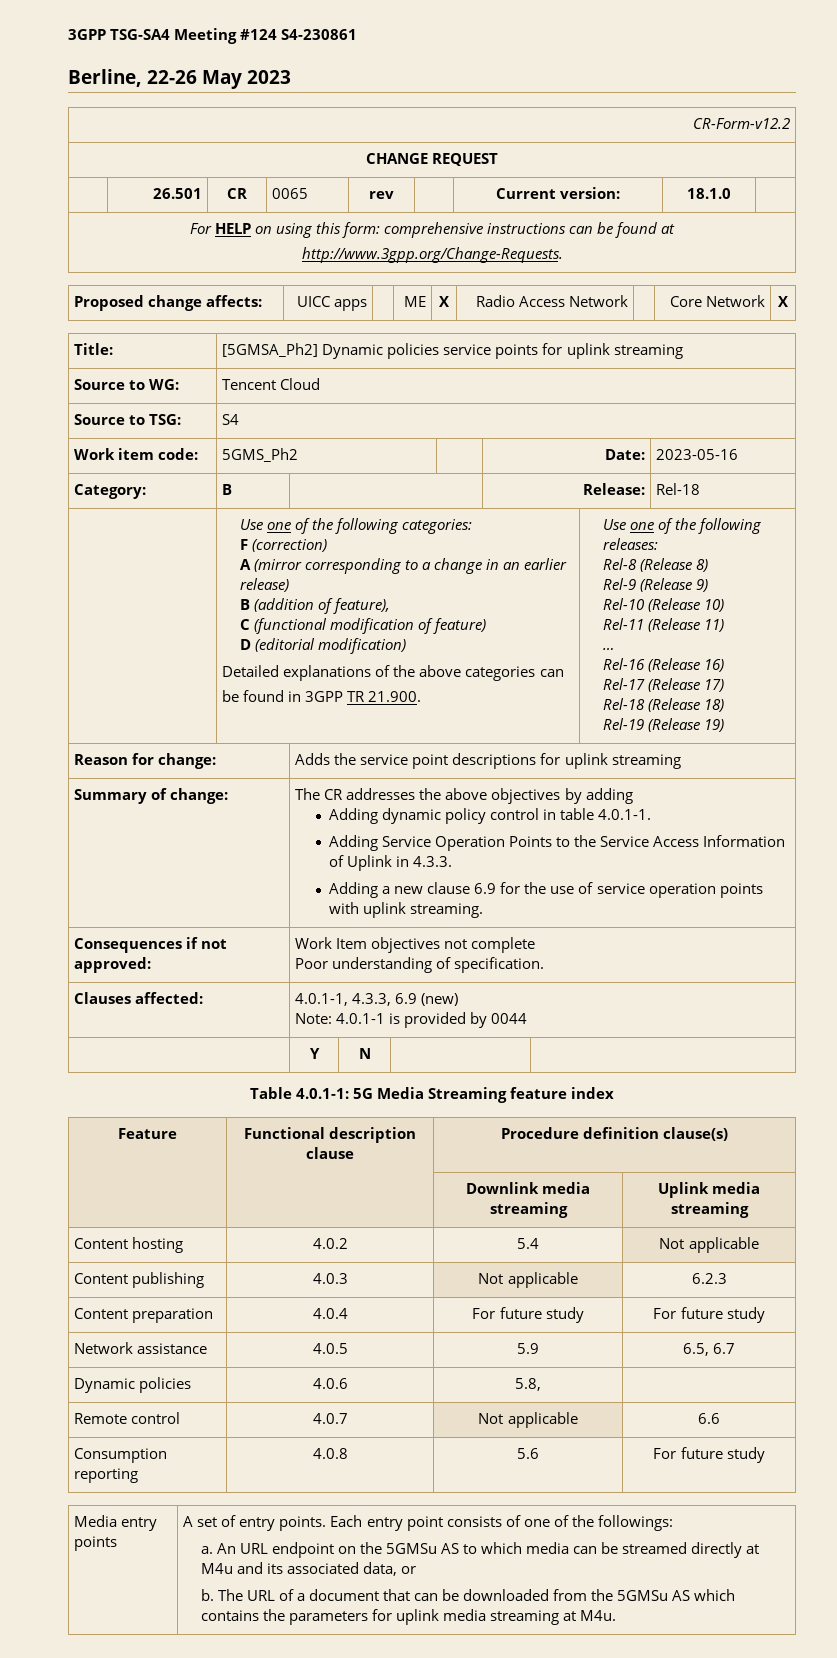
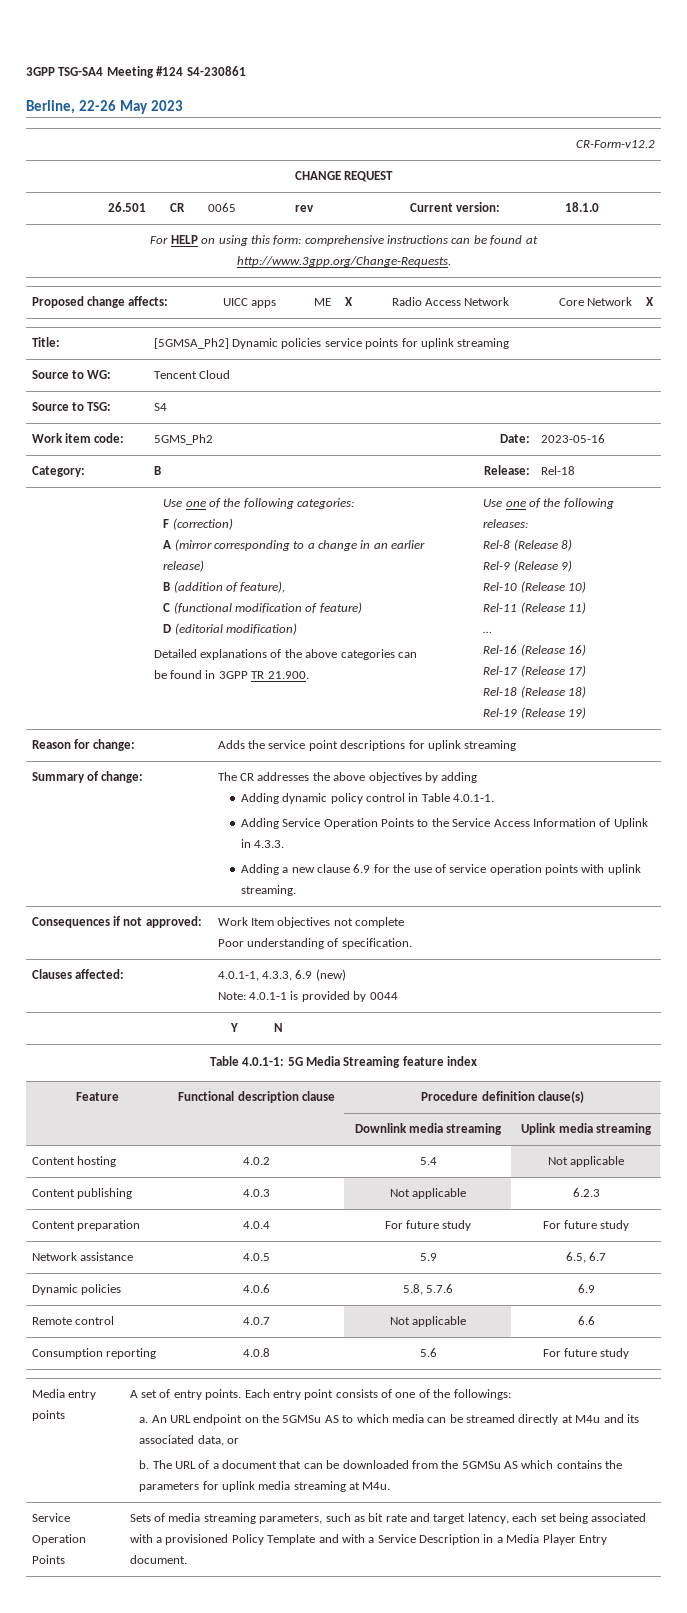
[560,808,595,820] table -> [421,793,450,802] Table
(541, 1384) | -> [426,1284,454,1293] [577,1284,595,1293] 5.7.6 | 6.9
(616, 1615) none -> [31,1513,70,1522] [31,1534,86,1545] [31,1555,65,1564] [129,1513,647,1524] [129,1534,607,1545] [129,1555,187,1564] // Service Operation Points | Sets of media streaming parameters, such as bit rate and target latency, each set being associated with a provisioned Policy Template and with a Service Description in a Media Player Entry document.

